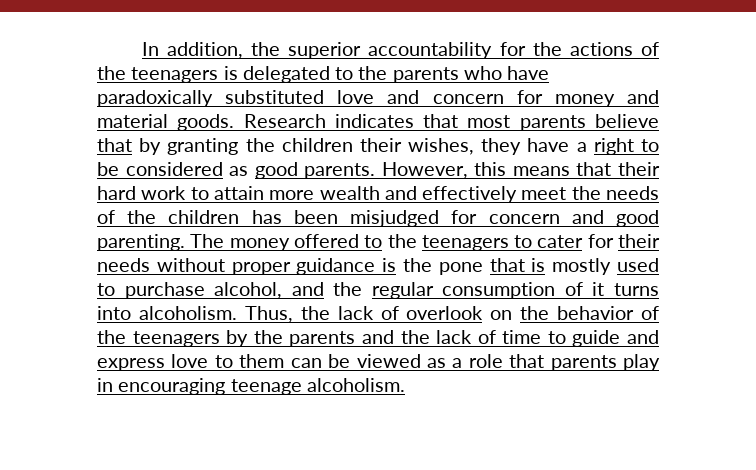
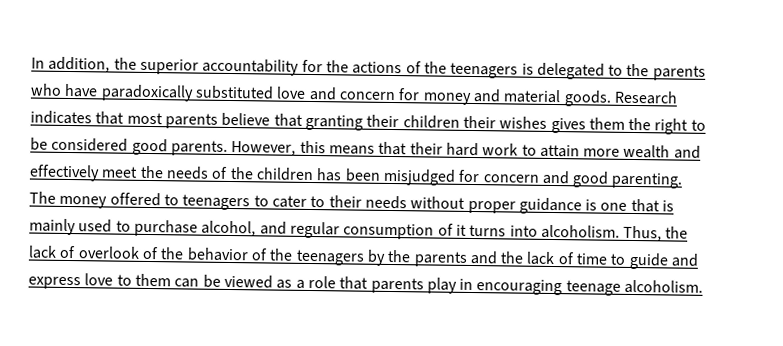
[139,138,587,155] by granting the children their wishes, they have a -> [304,114,652,134] granting their children their wishes gives them the
[229,166,249,176] as -> (129, 144) none
[387,234,417,248] the -> (179, 200) none
[587,234,614,248] for -> [310,196,326,208] to
[403,258,483,275] the pone -> [600,202,628,211] one
[552,258,612,275] mostly -> [29,218,76,236] mainly
[333,282,363,296] the -> (287, 228) none
[490,310,513,320] on -> [141,246,159,260] of

